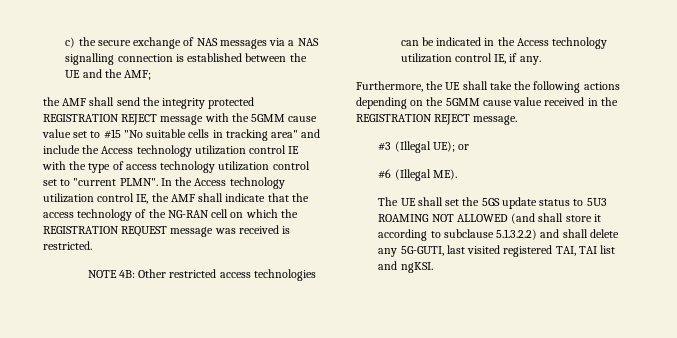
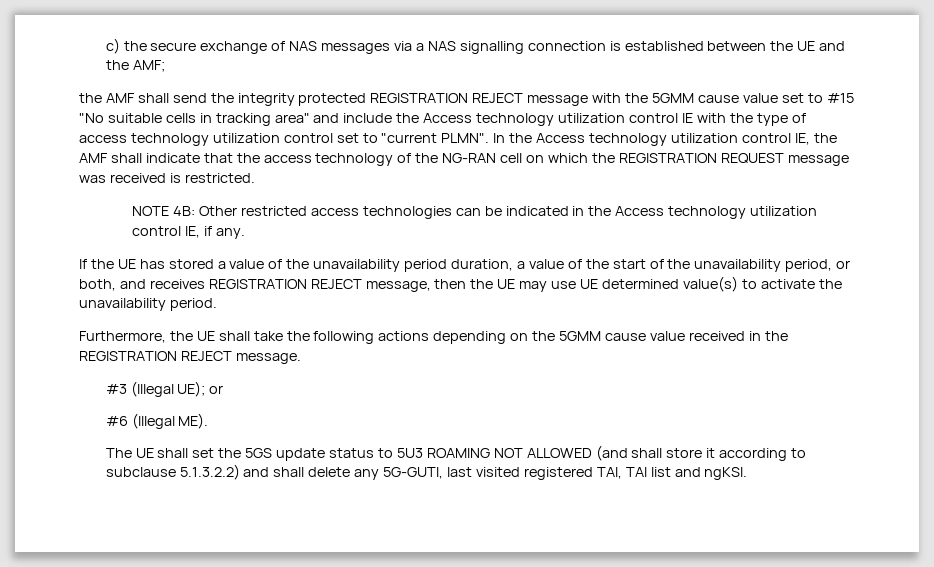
(541, 60) none -> [79,259,851,272] [79,276,842,292] [79,298,217,311] // If the UE has stored a value of the unavailability period duration, a value of the start of the unavailability period, or both, and receives REGISTRATION REJECT message, then the UE may use UE determined value(s) to activate the unavailability period.

